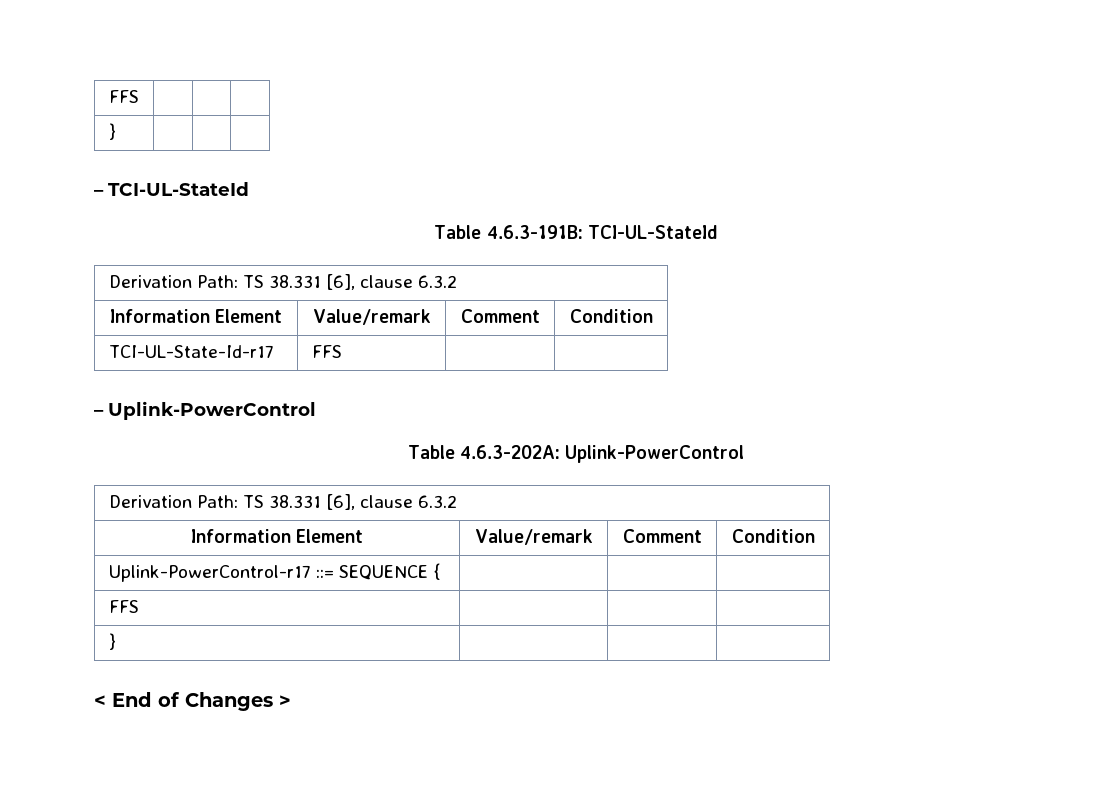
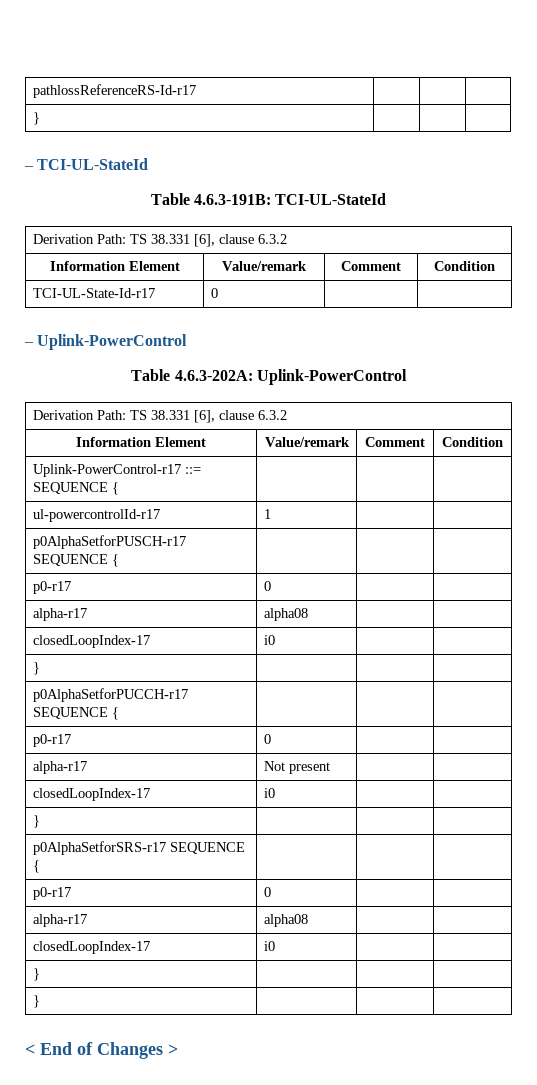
[108,90,139,103] FFS -> [32,84,196,98] pathlossReferenceRS-Id-r17
[311,345,342,358] FFS -> [210,288,218,298] 0
[108,600,139,613] FFS -> [32,509,160,522] [263,509,271,519] [32,535,186,549] [32,554,119,567] [32,581,71,594] [263,581,271,591] [32,608,87,621] [263,608,308,621] [32,635,150,648] [263,635,275,645] [32,662,40,675] [32,688,188,702] [32,707,119,720] [32,734,71,747] [263,734,271,744] [32,761,87,774] [263,761,330,774] [32,788,150,801] [263,788,275,798] [32,815,40,828] [32,841,245,855] [32,860,40,873] [32,887,71,900] [263,887,271,897] [32,914,87,927] [263,914,308,927] [32,941,150,954] [263,941,275,951] [32,968,40,981] ul-powercontrolId-r17 | 1 | | // p0AlphaSetforPUSCH-r17 SEQUENCE { | | | // p0-r17 | 0 | | // alpha-r17 | alpha08 | | // closedLoopIndex-17 | i0 | | // } | | | // p0AlphaSetforPUCCH-r17 SEQUENCE { | | | // p0-r17 | 0 | | // alpha-r17 | Not present | | // closedLoopIndex-17 | i0 | | // } | | | // p0AlphaSetforSRS-r17 SEQUENCE { | | | // p0-r17 | 0 | | // alpha-r17 | alpha08 | | // closedLoopIndex-17 | i0 | | // }

